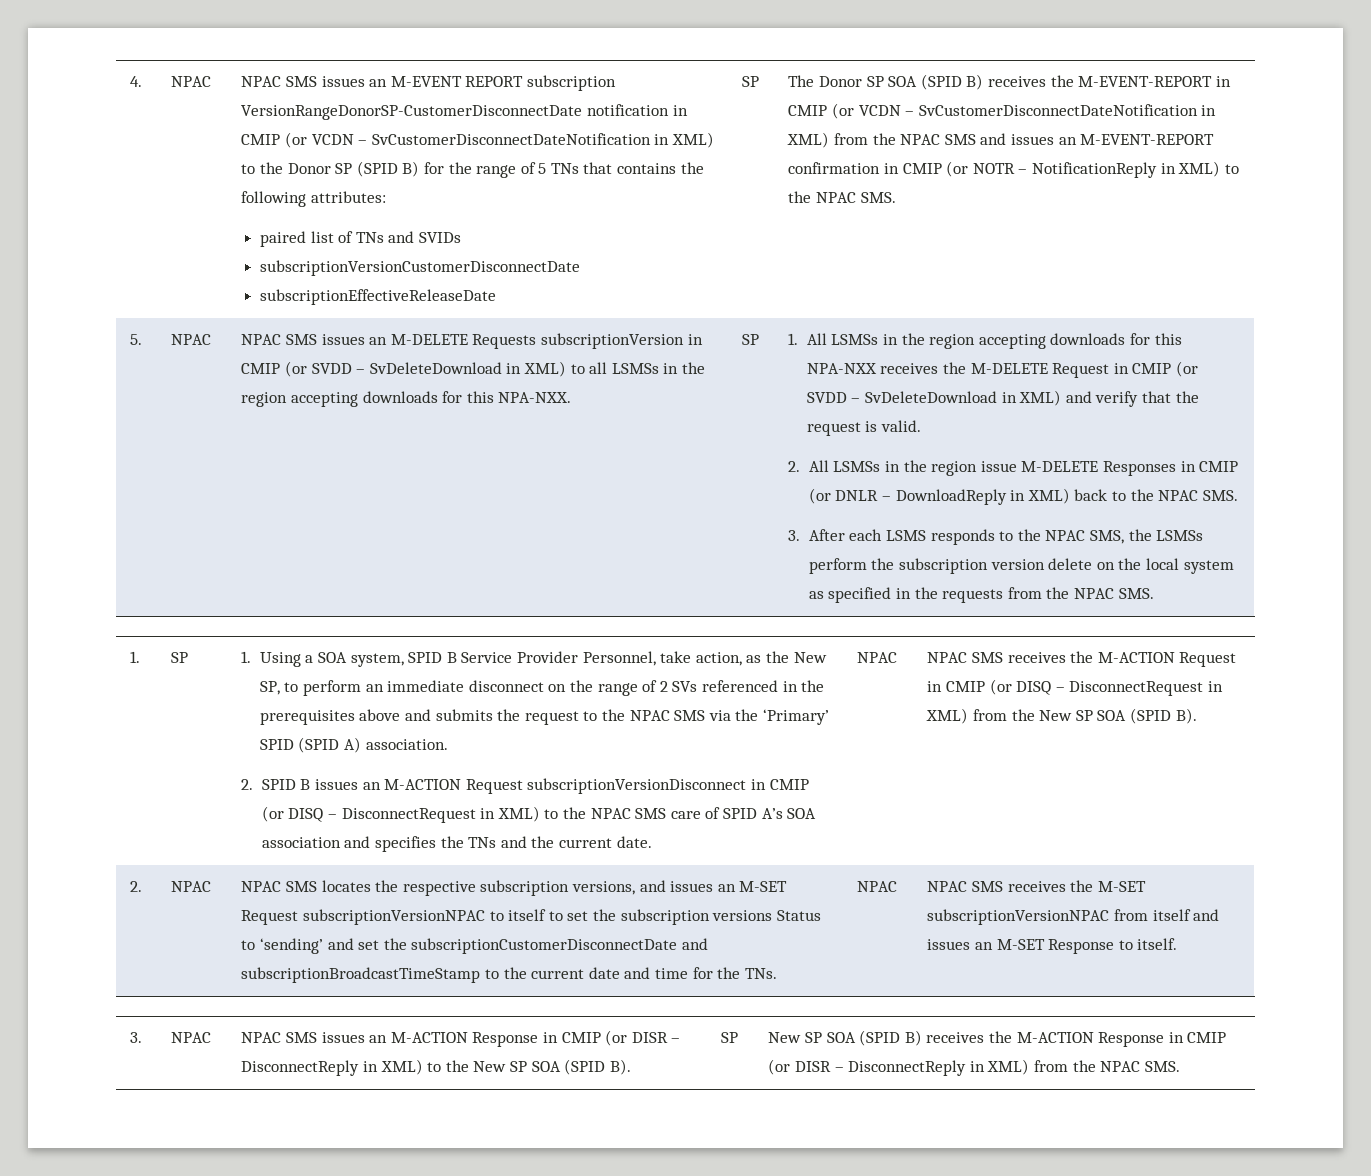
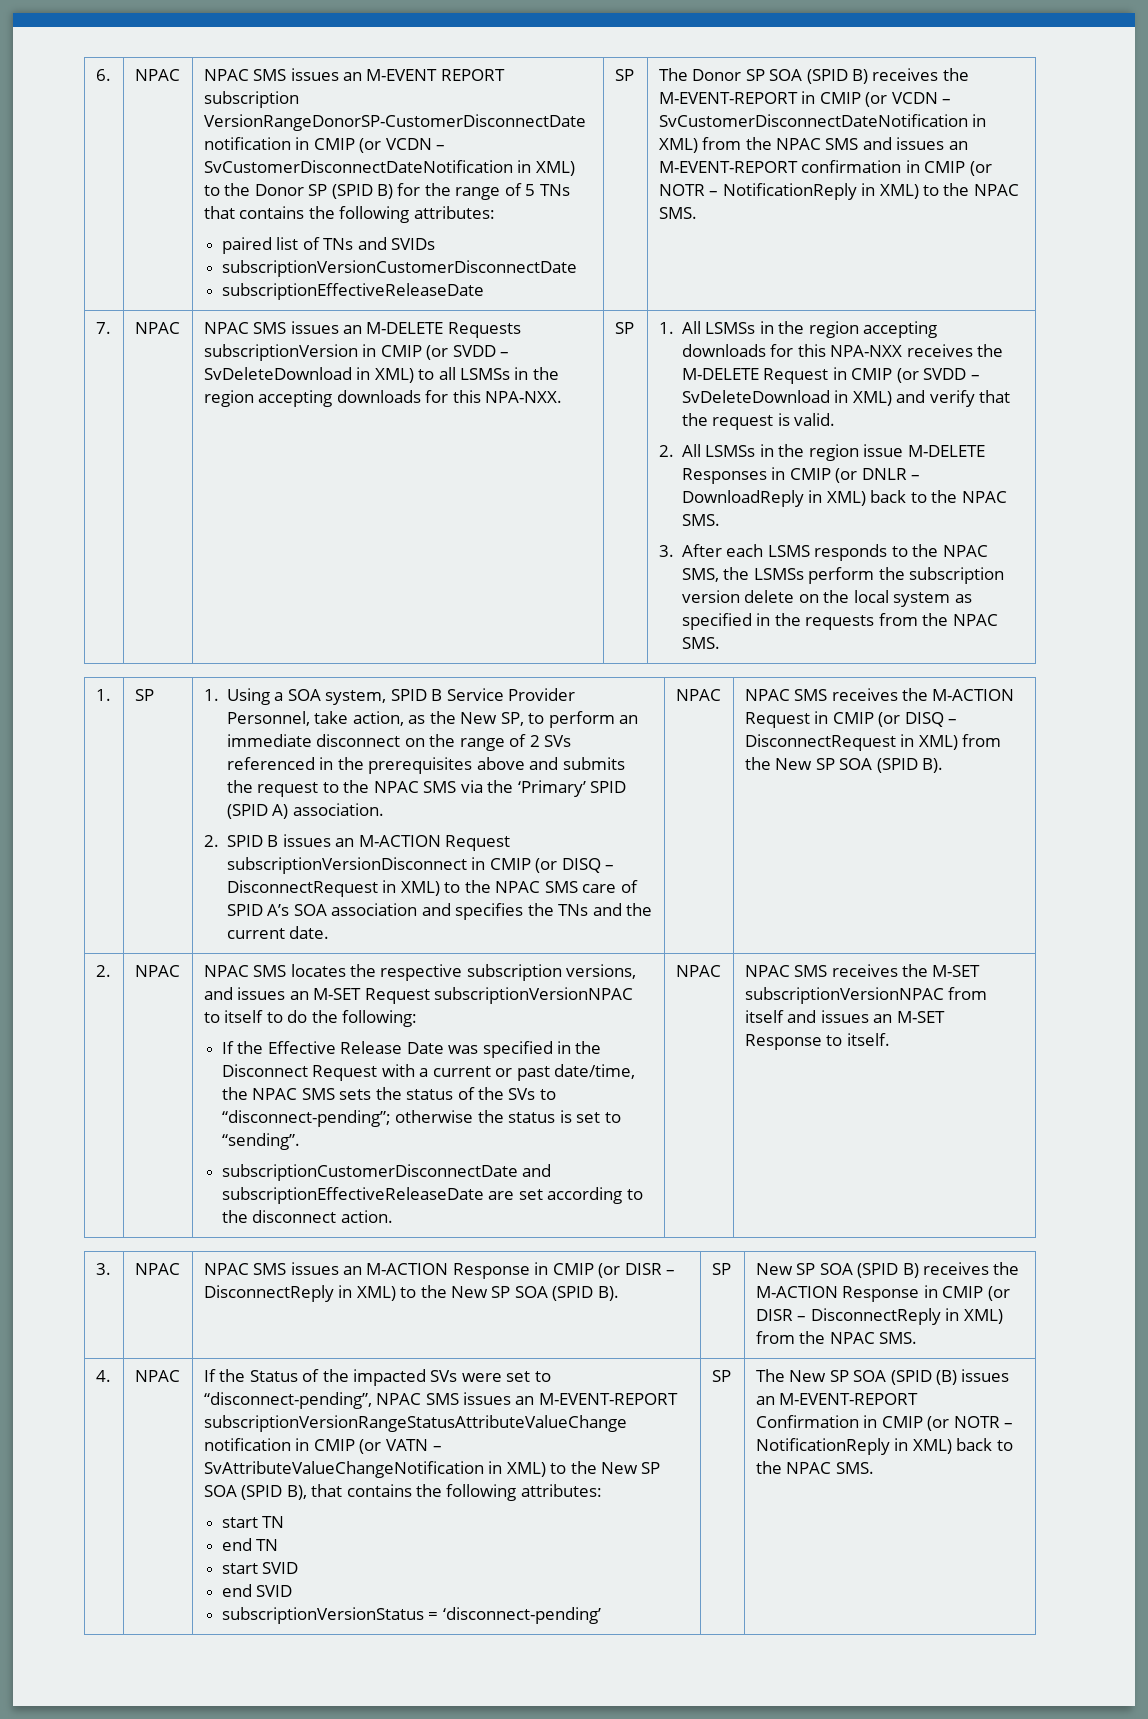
[130,76,143,87] 4. -> [95,69,111,81] 6.
[130,334,143,345] 5. -> [95,322,111,334] 7.
[567,909,821,925] [241,938,708,954] [241,967,777,983] set the subscription versions Status to ‘sending’ and set the subscriptionCustomerDisconnectDate and subscriptionBroadcastTimeStamp to the current date and time for the TNs. -> [287,1010,417,1027] [221,1041,602,1058] [221,1064,636,1081] [221,1087,556,1100] [221,1110,621,1127] [221,1133,300,1150] [221,1164,552,1181] [221,1187,643,1204] [221,1210,393,1223] do the following: // If the Effective Release Date was specified in the Disconnect Request with a current or past date/time, the NPAC SMS sets the status of the SVs to “disconnect-pending”; otherwise the status is set to “sending”. // subscriptionCustomerDisconnectDate and subscriptionEffectiveReleaseDate are set according to the disconnect action.
(1180, 1066) none -> [95,1370,111,1382] [134,1370,180,1382] [203,1369,551,1386] [203,1392,678,1409] [203,1415,627,1432] [203,1438,442,1454] [203,1461,661,1478] [203,1484,602,1501] [221,1516,285,1528] [221,1538,279,1551] [221,1562,299,1574] [221,1584,293,1597] [221,1607,601,1624] [711,1370,731,1382] [755,1369,1010,1385] [755,1393,919,1405] [755,1415,1013,1431] [755,1438,1013,1455] [755,1461,874,1474] // 4. | NPAC | If the Status of the impacted SVs were set to “disconnect-pending”, NPAC SMS issues an M-EVENT-REPORT subscriptionVersionRangeStatusAttributeValueChange notification in CMIP (or VATN – SvAttributeValueChangeNotification in XML) to the New SP SOA (SPID B), that contains the following attributes: // start TN // end TN // start SVID // end SVID // subscriptionVersionStatus = ‘disconnect-pending’ | SP | The New SP SOA (SPID (B) issues an M-EVENT-REPORT Confirmation in CMIP (or NOTR – NotificationReply in XML) back to the NPAC SMS.

